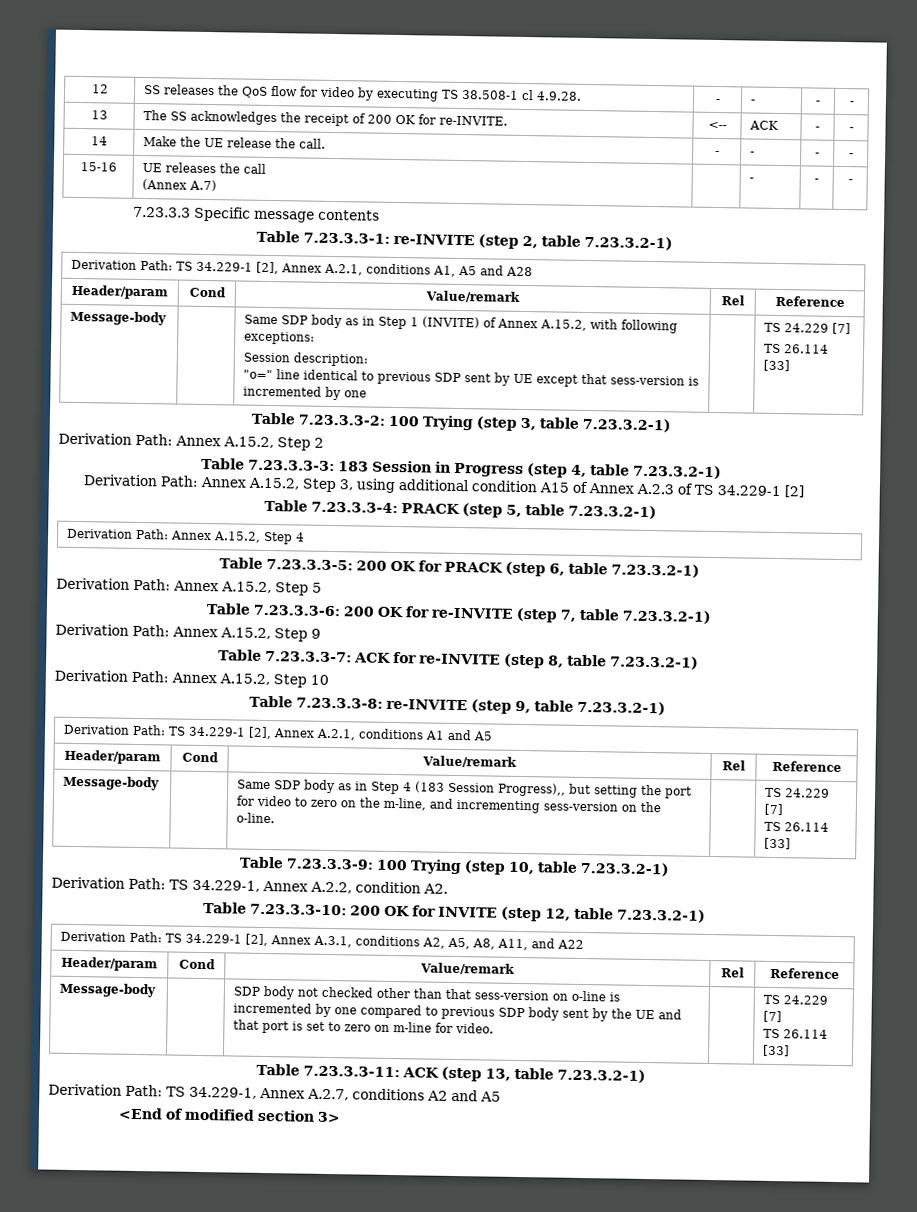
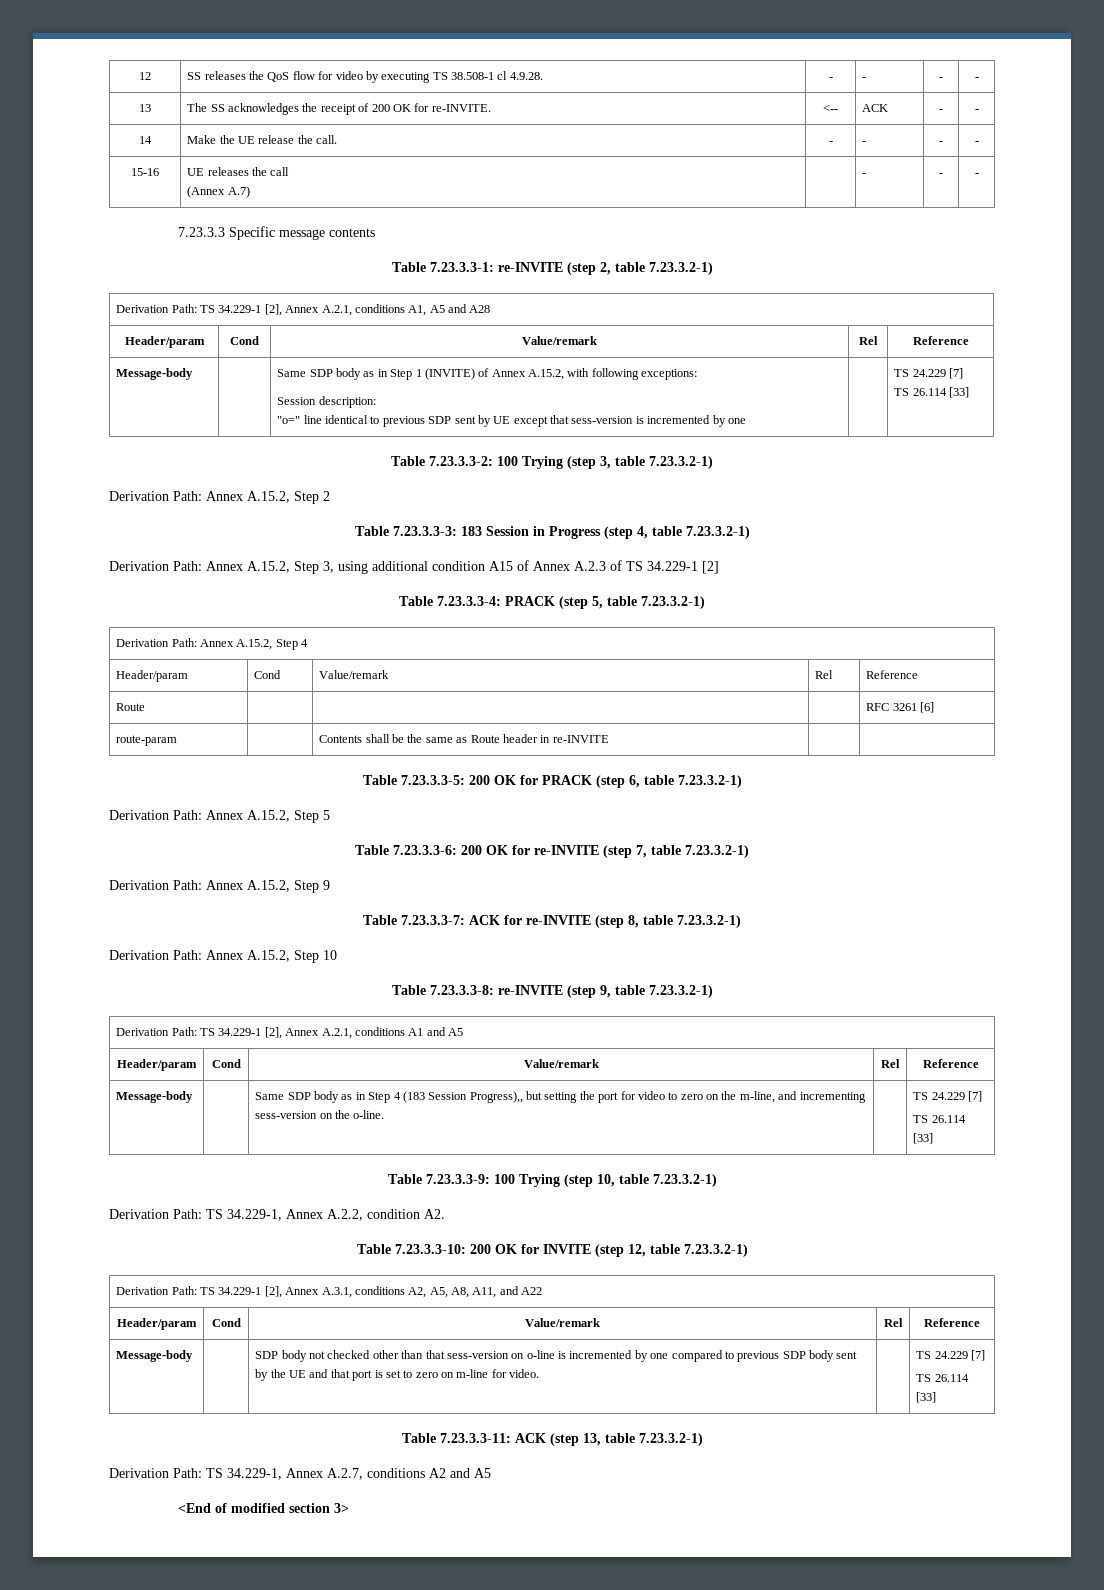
(306, 537) none -> [116,670,189,682] [254,670,282,679] [319,670,390,679] [815,670,834,679] [866,670,919,679] [116,703,146,711] [866,702,935,713] [116,735,178,746] [319,734,609,743] // Header/param | Cond | Value/remark | Rel | Reference // Route | | | | RFC 3261 [6] // route-param | | Contents shall be the same as Route header in re-INVITE | |

